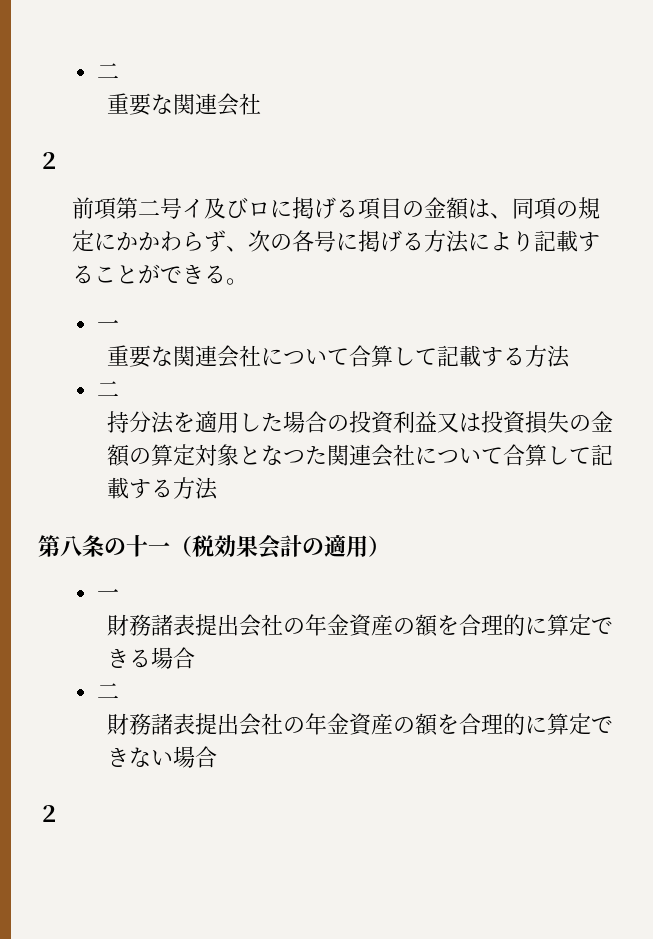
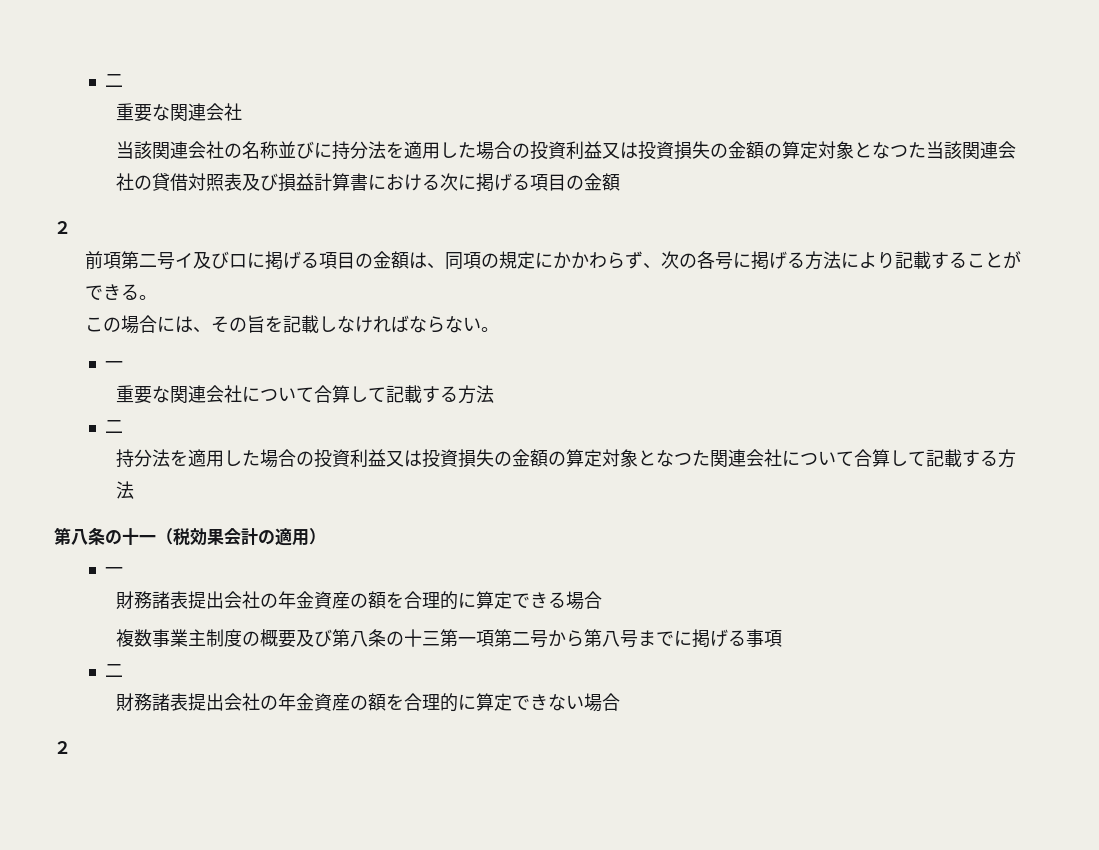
(261, 104) none -> [116,141,1017,160] [116,173,621,192] // 当該関連会社の名称並びに持分法を適用した場合の投資利益又は投資損失の金額の算定対象となつた当該関連会社の貸借対照表及び損益計算書における次に掲げる項目の金額
(249, 281) none -> [85,315,500,334] // この場合には、その旨を記載しなければならない。
(195, 658) none -> [116,629,783,648] // 複数事業主制度の概要及び第八条の十三第一項第二号から第八号までに掲げる事項

